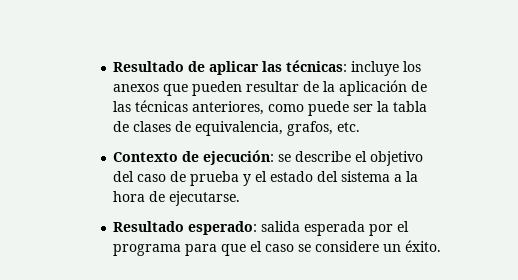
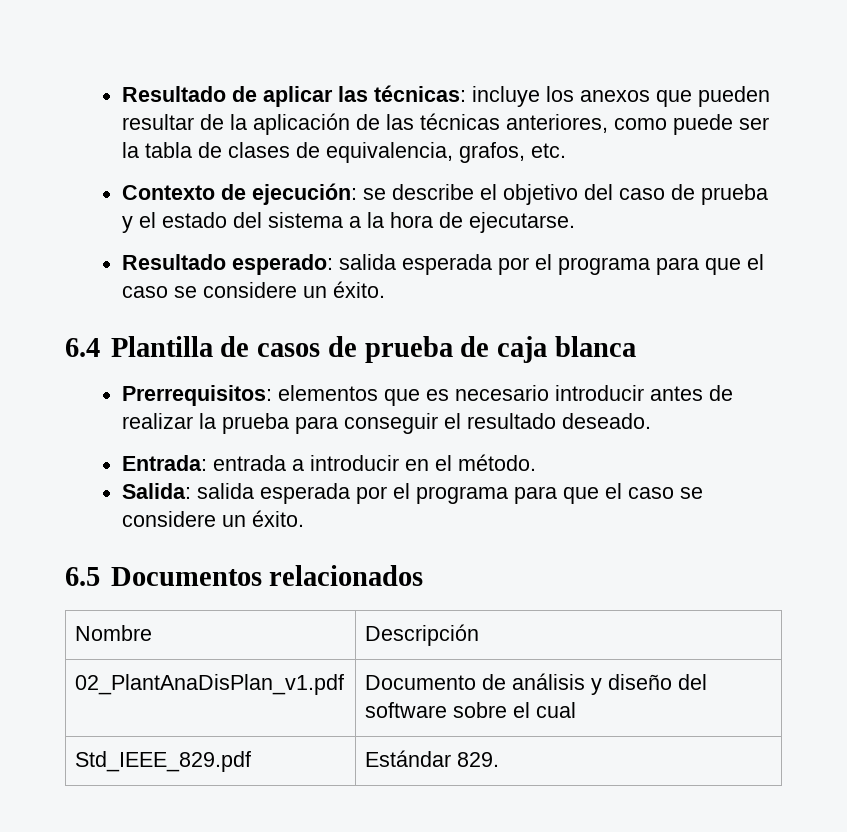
(442, 246) none -> [65,336,636,363] [122,385,734,406] [122,413,652,434] [122,454,537,471] [122,483,704,504] [122,510,305,527] [65,565,424,586] [75,625,153,641] [365,624,480,646] [75,674,345,695] [365,673,708,695] [365,702,577,718] [75,751,252,772] [365,750,500,767] // 6.4 Plantilla de casos de prueba de caja blanca // Prerrequisitos: elementos que es necesario introducir antes de realizar la prueba para conseguir el resultado deseado. // Entrada: entrada a introducir en el método. // Salida: salida esperada por el programa para que el caso se considere un éxito. // 6.5 Documentos relacionados // Nombre | Descripción // 02_PlantAnaDisPlan_v1.pdf | Documento de análisis y diseño del software sobre el cual // Std_IEEE_829.pdf | Estándar 829.

